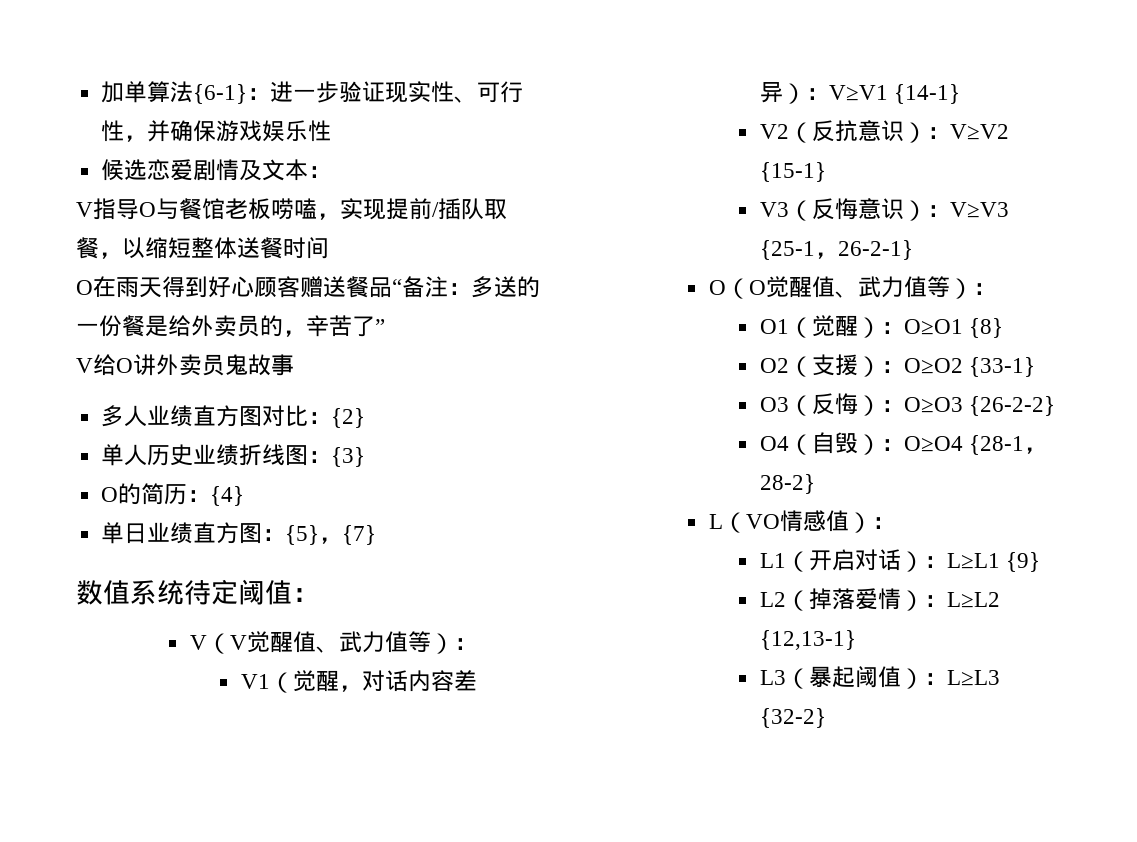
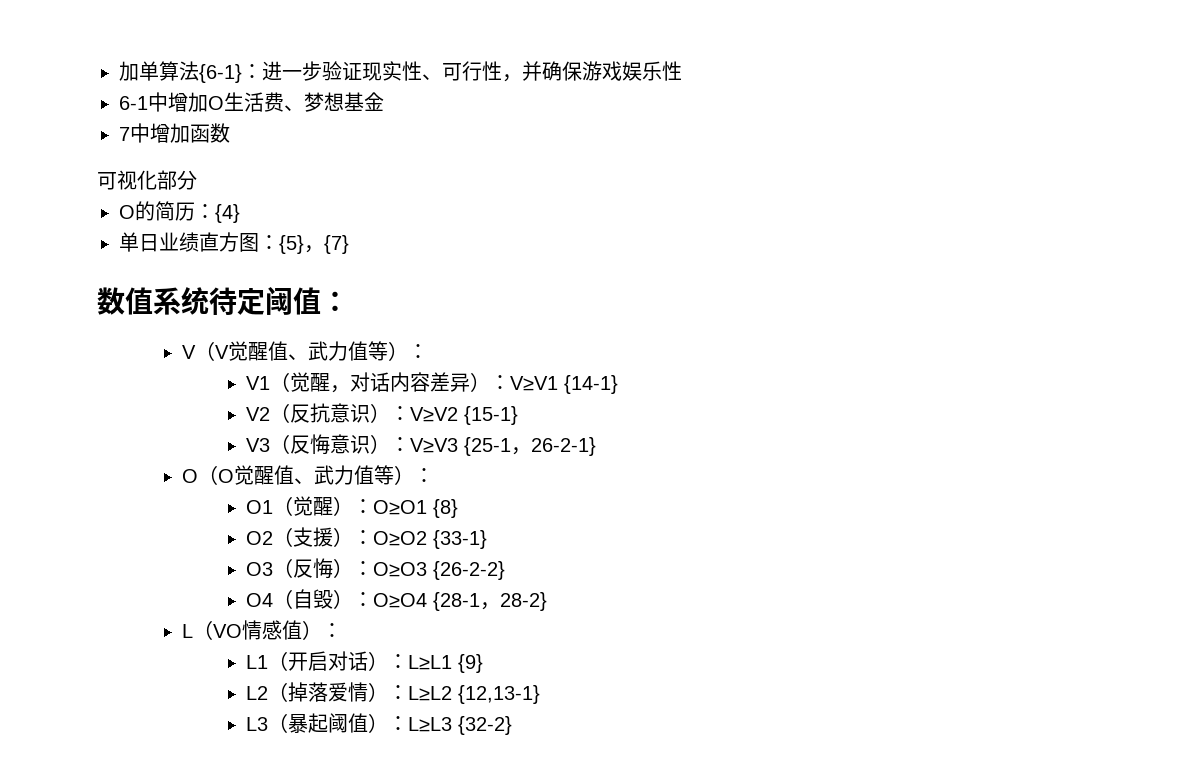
[101,159,332,181] [76,198,507,220] [76,237,329,259] [76,276,540,298] [76,315,385,337] [76,354,294,376] [101,405,366,428] [101,444,366,467] 候选恋爱剧情及文本： // V指导O与餐馆老板唠嗑，实现提前/插队取餐，以缩短整体送餐时间 // O在雨天得到好心顾客赠送餐品“备注：多送的一份餐是给外卖员的，辛苦了” // V给O讲外卖员鬼故事 // 多人业绩直方图对比：{2} // 单人历史业绩折线图：{3} -> [119,92,384,112] [119,123,230,143] [97,170,197,190] 6-1中增加O生活费、梦想基金 // 7中增加函数 // 可视化部分

